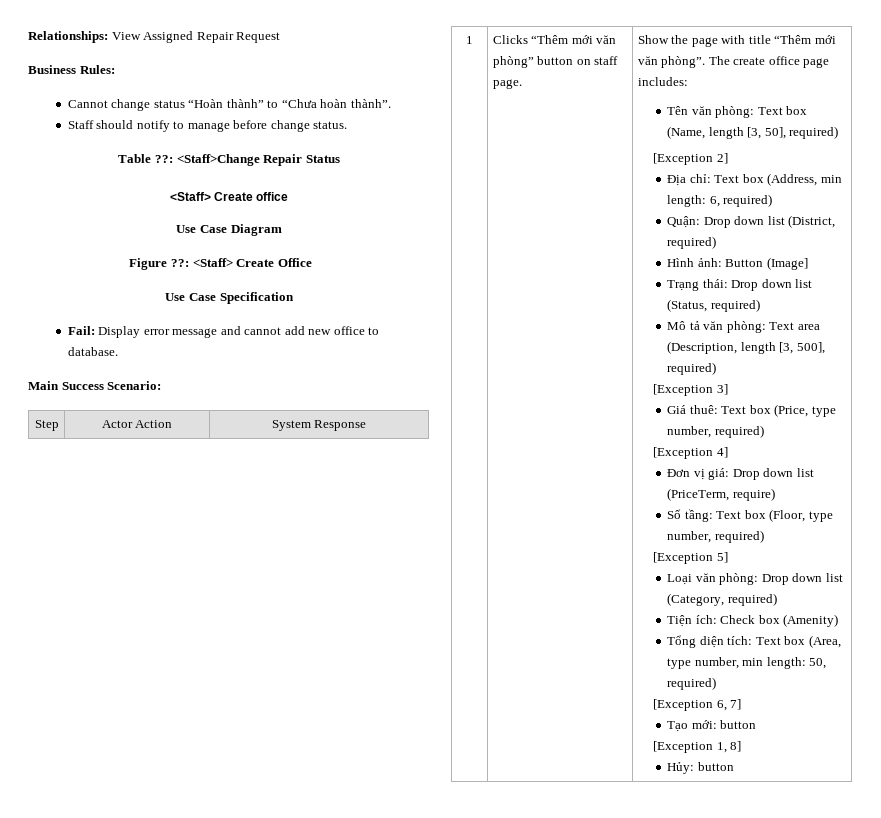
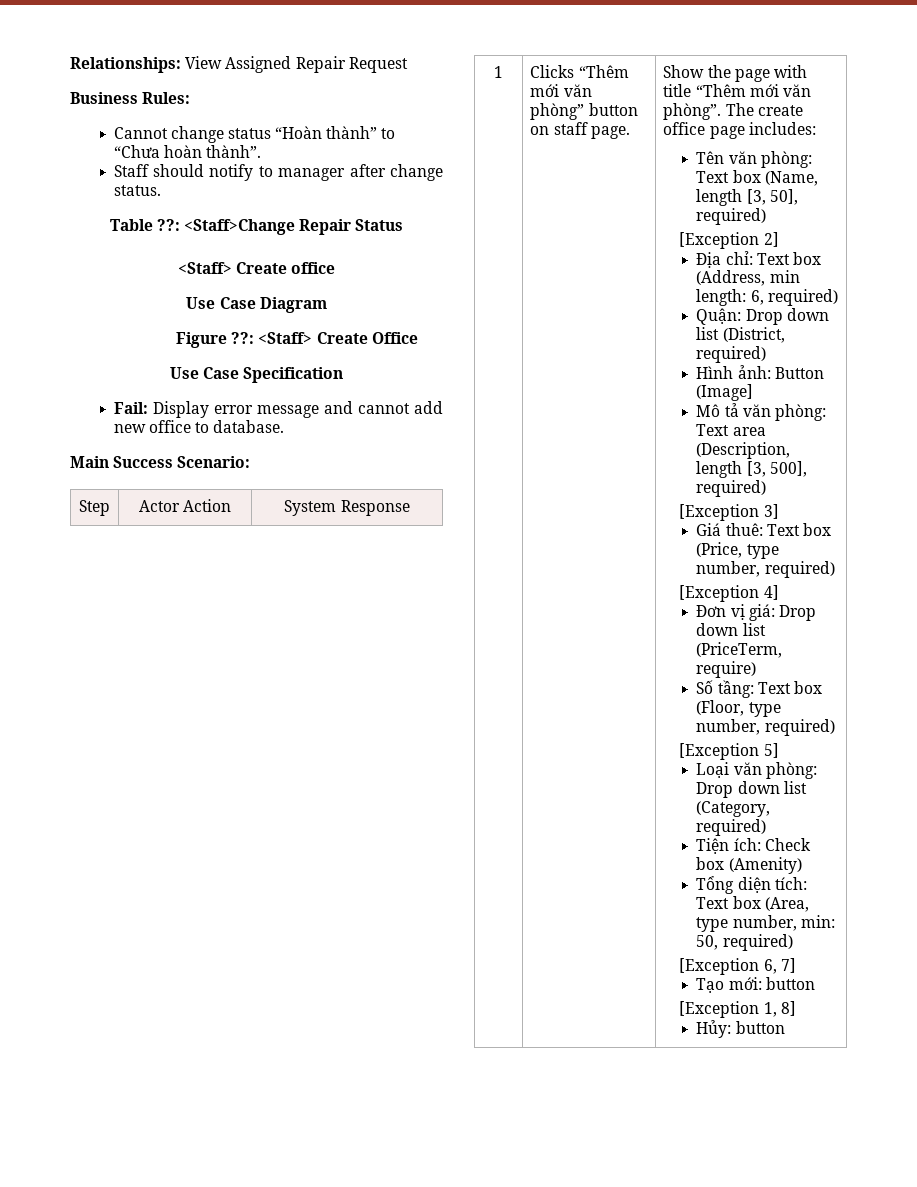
[187,120,268,132] manage before -> [278,164,386,181] manager after
[667,279,813,291] [667,299,760,312] // Trạng thái: Drop down list (Status, required) -> (754, 392) none
[742,657,806,669] min length: -> [800,915,835,928] min:

